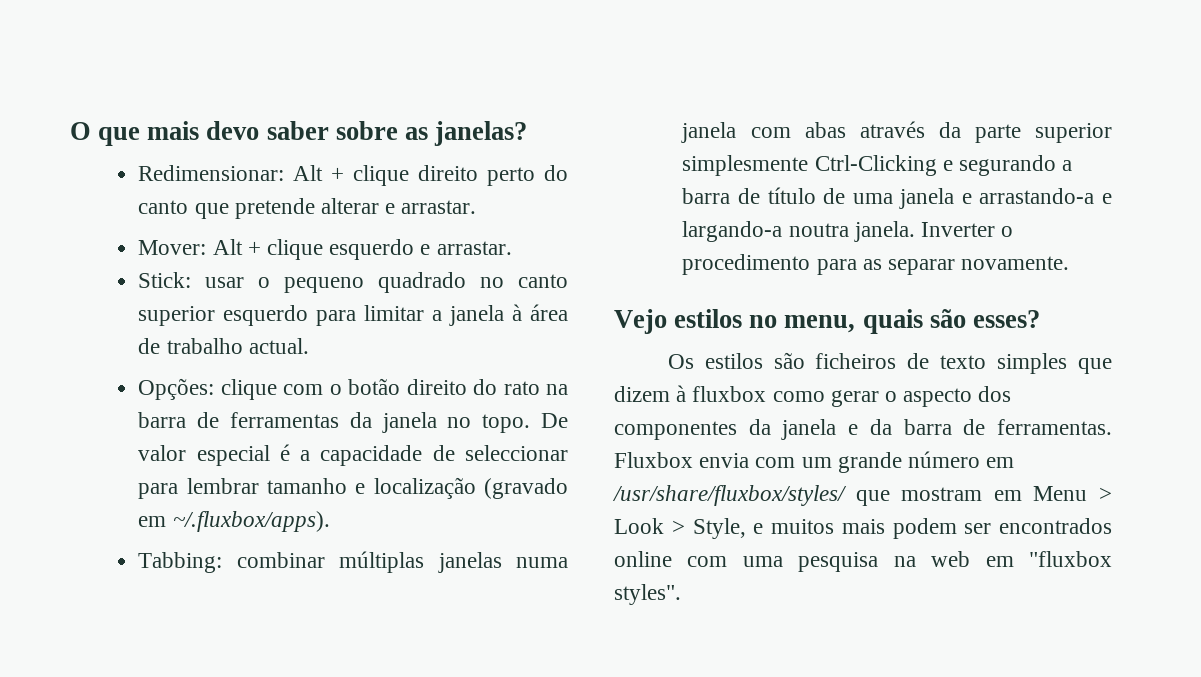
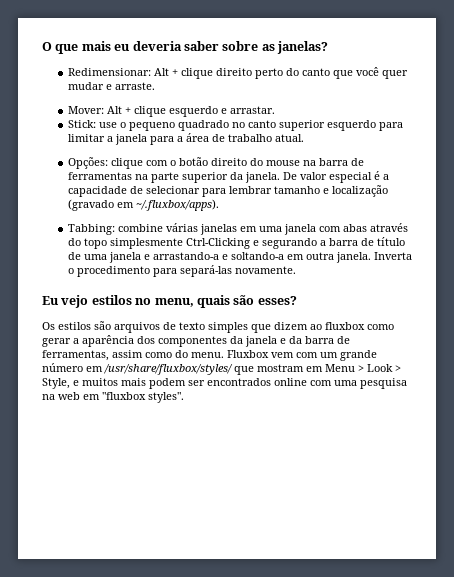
[206,121,260,140] devo -> [114,41,182,51] eu deveria
[234,198,477,219] pretende alterar e arrastar. -> [355,67,408,79] [67,82,155,90] você quer mudar e arraste.
[205,277,245,288] usar -> [98,122,117,128] use
[512,304,523,321] à -> [149,136,183,145] para a
[248,338,309,354] actual. -> [274,134,304,142] atual.
[503,381,540,395] rato -> [265,160,300,166] mouse
[349,412,531,433] da janela no topo. -> [134,172,280,183] na parte superior da janela.
[465,445,568,461] seleccionar -> [145,186,200,194] selecionar
[236,551,568,573] combinar múltiplas janelas numa -> [117,223,282,235] combine várias janelas em uma
[938,122,1112,143] da parte superior -> [67,238,107,249] do topo
[682,221,996,242] largando-a noutra janela. Inverter -> [230,252,412,263] soltando-a em outra janela. Inverta
[862,259,956,275] as separar -> [179,265,232,277] separá-las
[614,309,667,334] Vejo -> [42,295,89,308] Eu vejo
[815,353,897,369] ficheiros -> [114,322,160,333] arquivos
[676,385,687,402] à -> [310,324,322,330] ao
[885,388,973,407] o aspecto -> [73,335,134,347] a aparência
[997,419,1112,435] [614,452,750,468] ferramentas. Fluxbox envia -> [42,350,294,361] ferramentas, assim como do menu. Fluxbox vem

